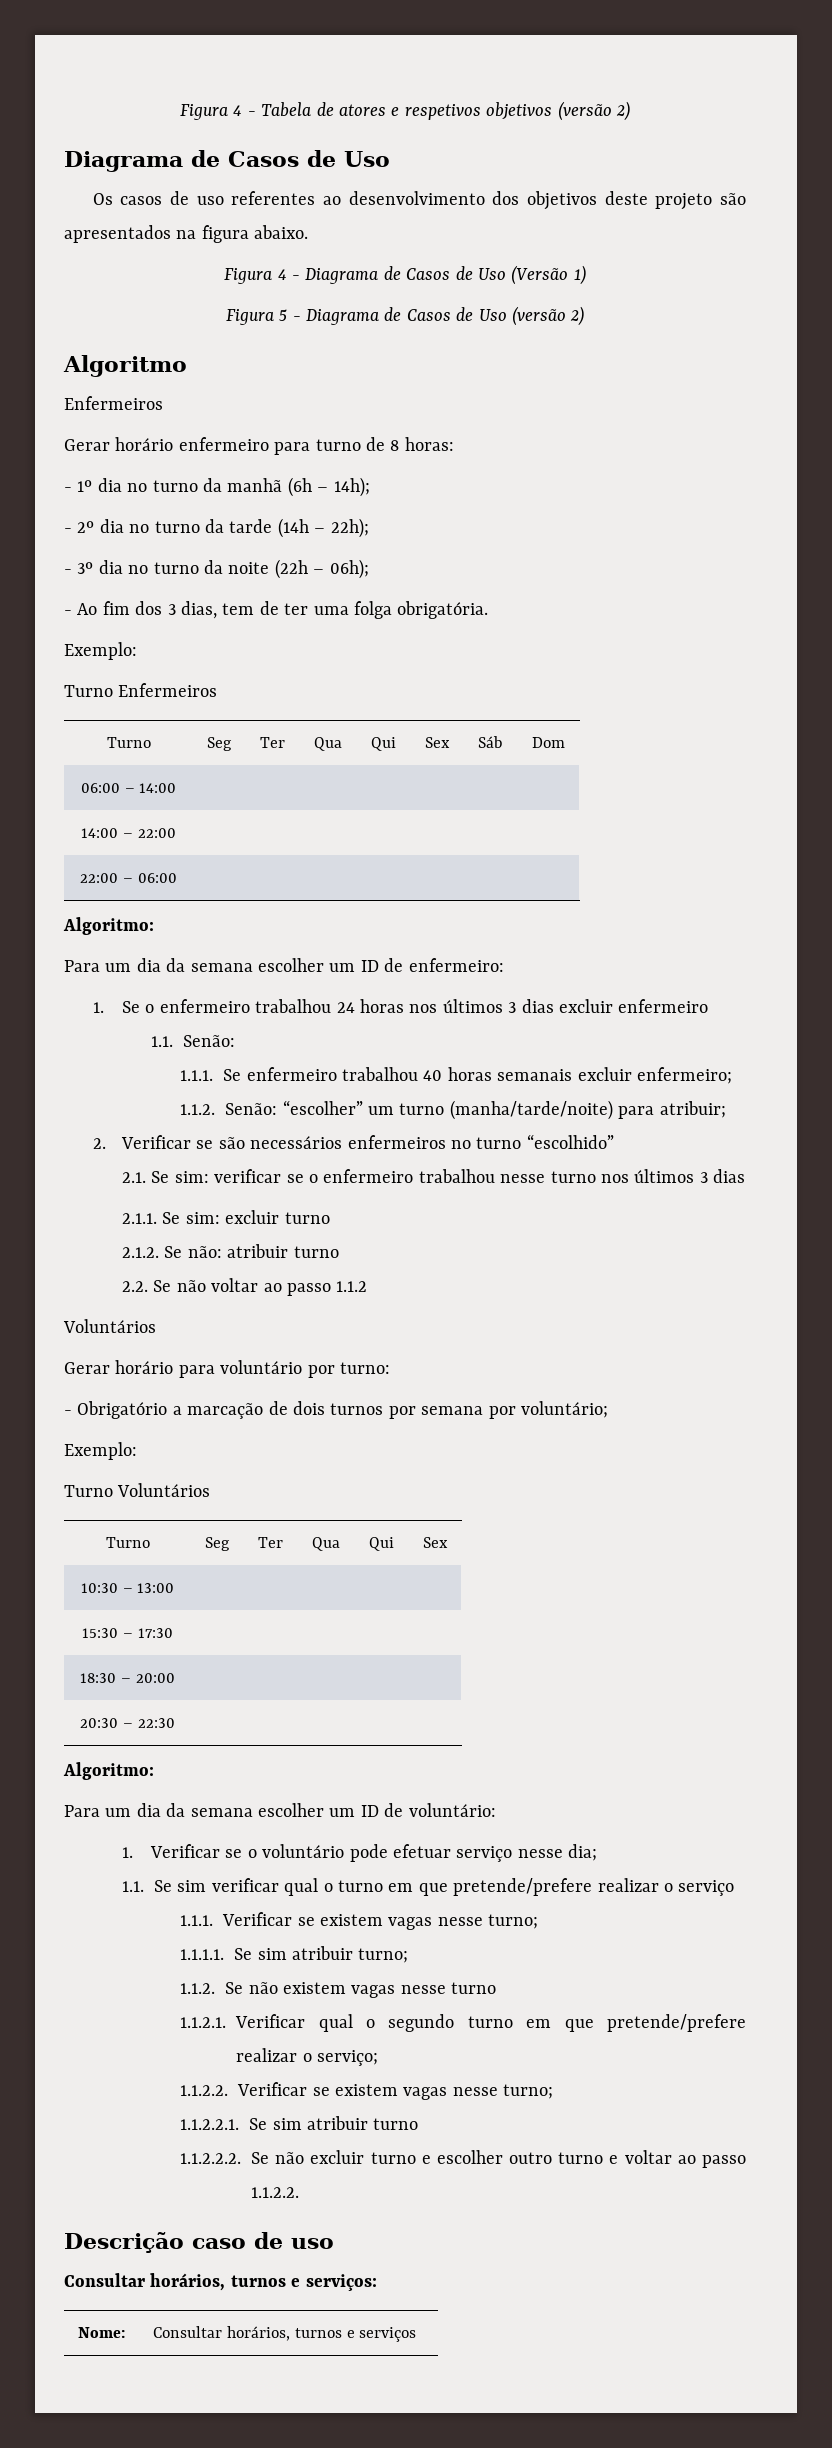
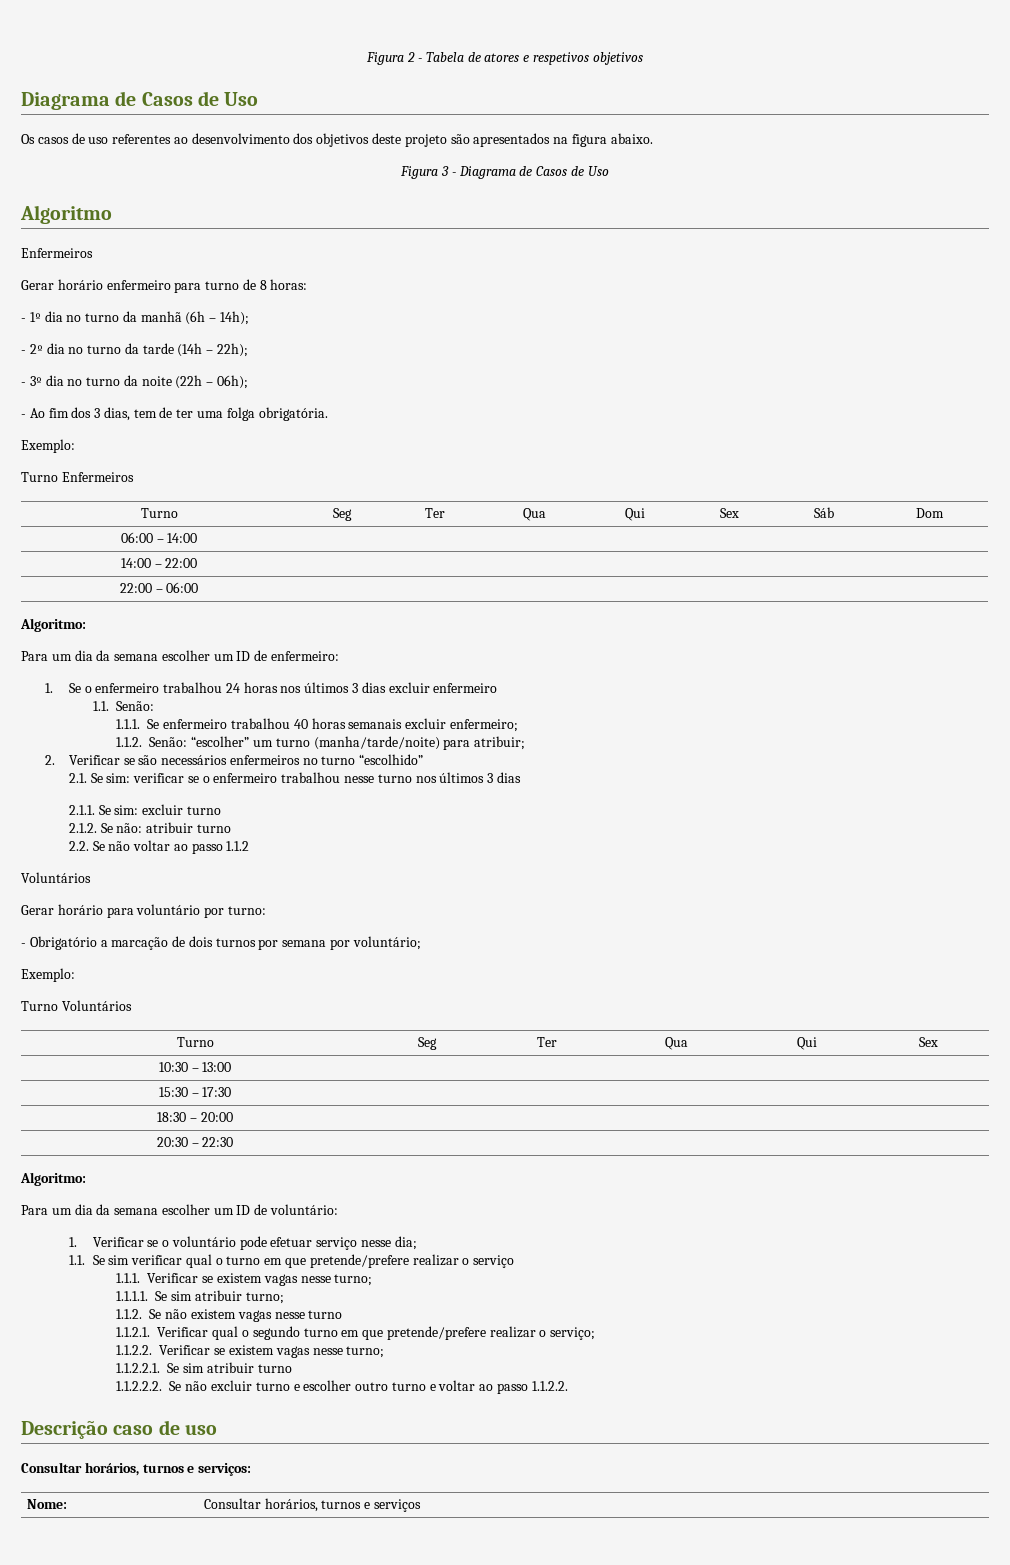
[180,104,243,120] Figura 4 -> [366,52,416,65] Figura 2
[557,101,630,121] (versão 2) -> (643, 58) none
[277,265,586,285] [225,306,585,326] 4 - Diagrama de Casos de Uso (Versão 1) // Figura 5 - Diagrama de Casos de Uso (versão 2) -> [441,166,609,179] 3 - Diagrama de Casos de Uso

